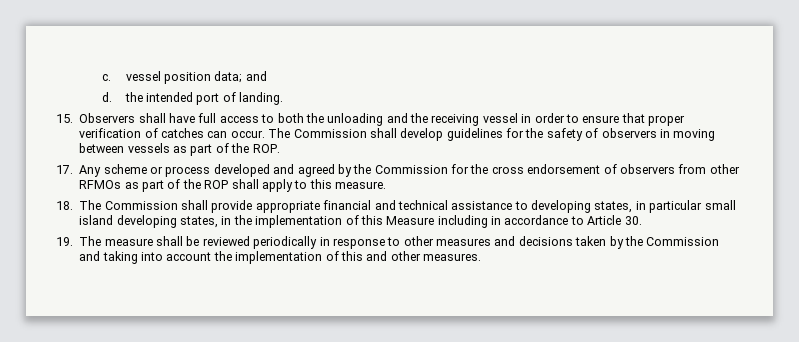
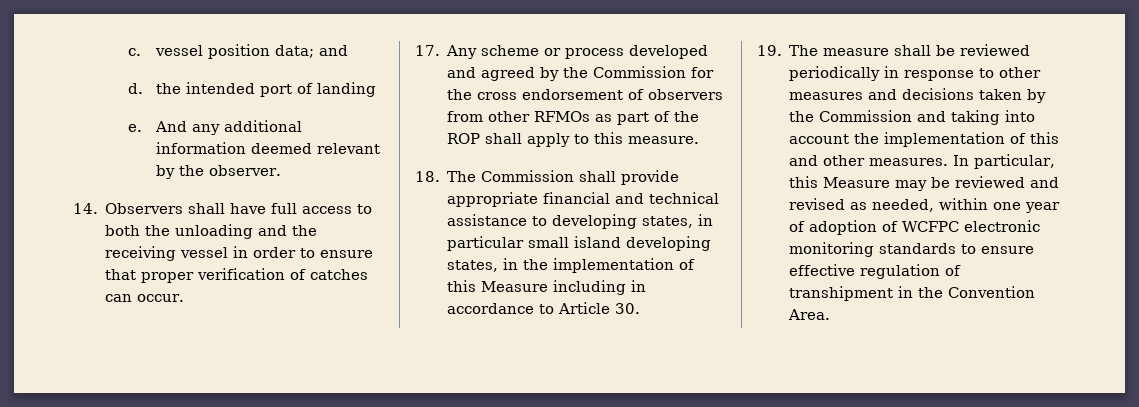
[239,92,284,105] [56,114,73,123] landing. // 15. -> [316,82,376,97] [128,120,302,135] [155,142,380,154] [155,165,281,179] [73,203,98,214] landing // e. And any additional information deemed relevant by the observer. // 14.
[268,128,716,141] [79,143,280,156] The Commission shall develop guidelines for the safety of observers in moving between vessels as part of the ROP. -> (185, 298) none
(481, 257) none -> [953,154,1056,169] [789,176,1060,191] [789,198,1061,213] [789,220,1041,235] [789,242,1035,257] [789,264,962,279] [789,286,1036,301] [788,309,831,320] In particular, this Measure may be reviewed and revised as needed, within one year of adoption of WCFPC electronic monitoring standards to ensure effective regulation of transhipment in the Convention Area.

